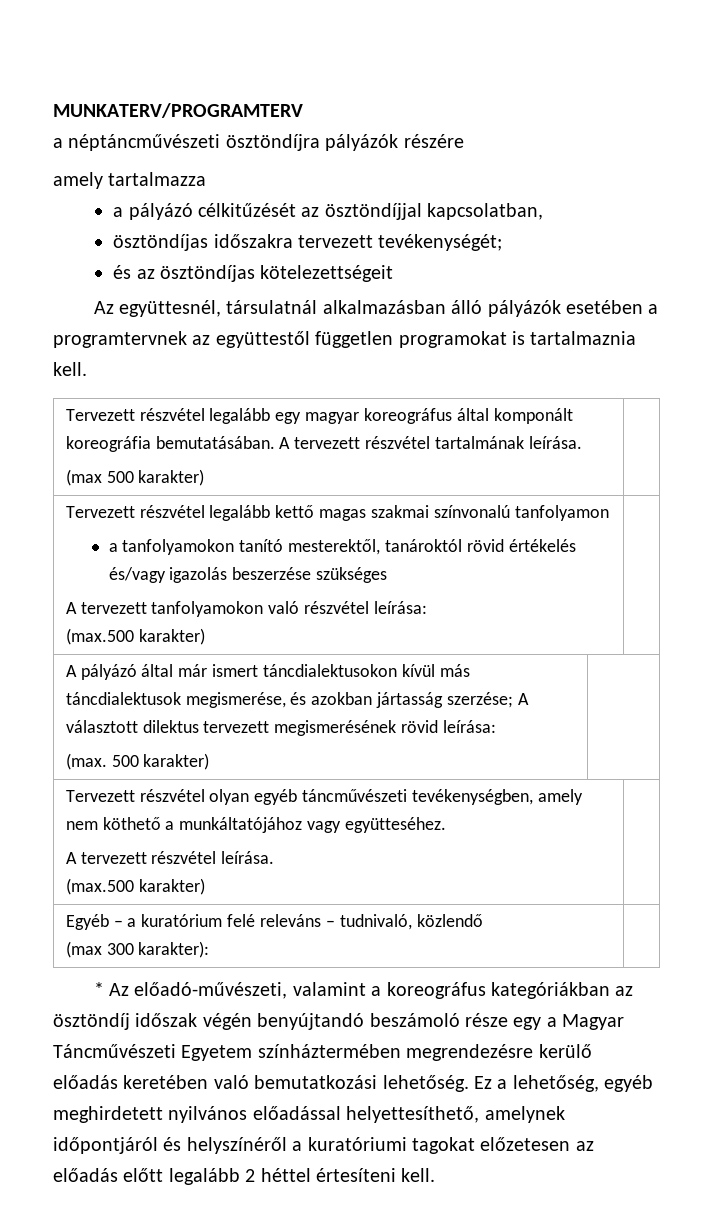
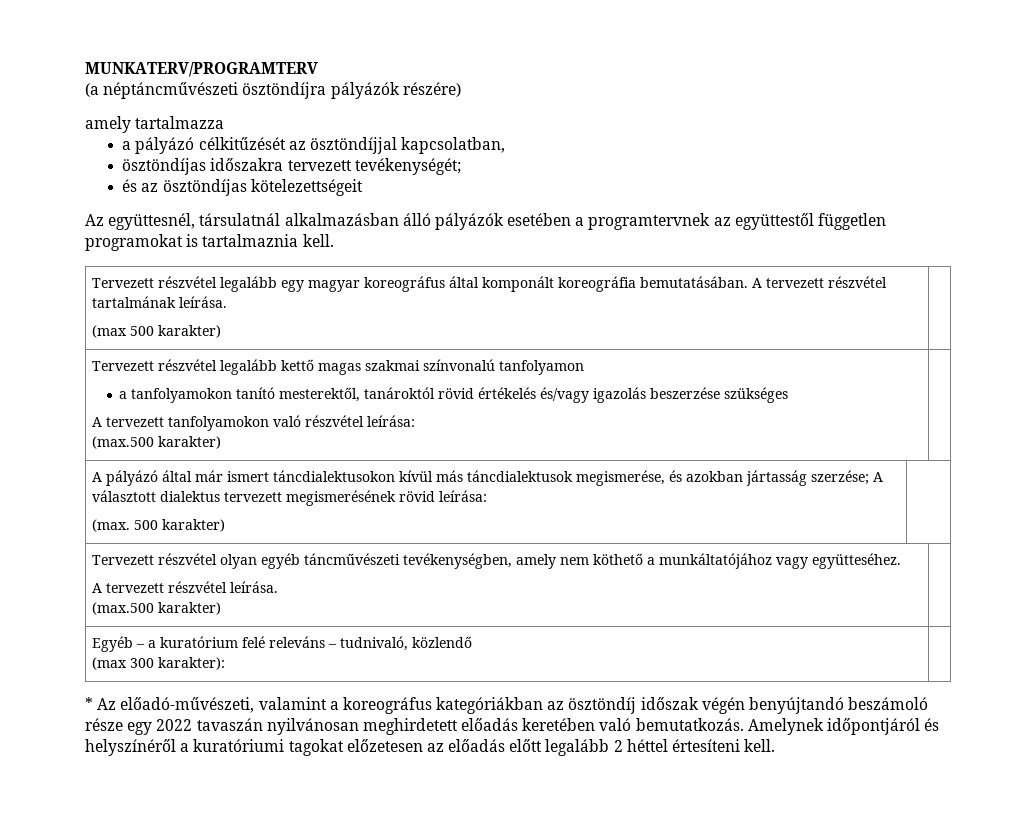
[53,138,63,148] a -> [85,83,99,97] (a
[403,134,464,148] részére -> [402,82,461,97] részére)
[142,720,199,733] dilektus -> [159,491,220,502] dialektus
[546,1014,625,1030] [53,1044,592,1061] [53,1075,654,1092] [53,1106,565,1123] a Magyar Táncművészeti Egyetem színháztermében megrendezésre kerülő előadás keretében való bemutatkozási lehetőség. Ez a lehetőség, egyéb meghirdetett nyilvános előadással helyettesíthető, amelynek -> [156,718,824,735] 2022 tavaszán nyilvánosan meghirdetett előadás keretében való bemutatkozás. Amelynek

